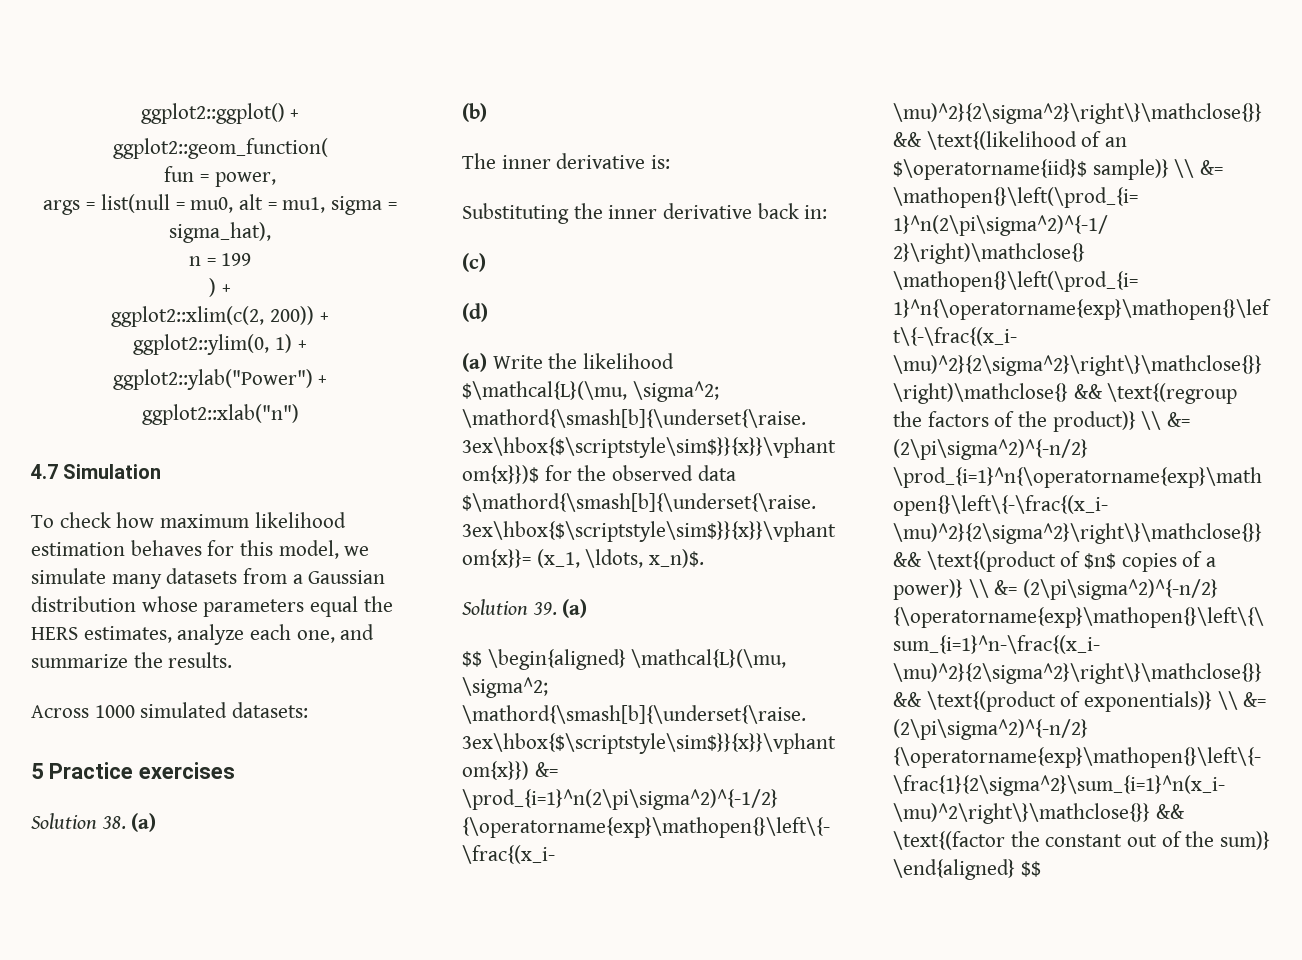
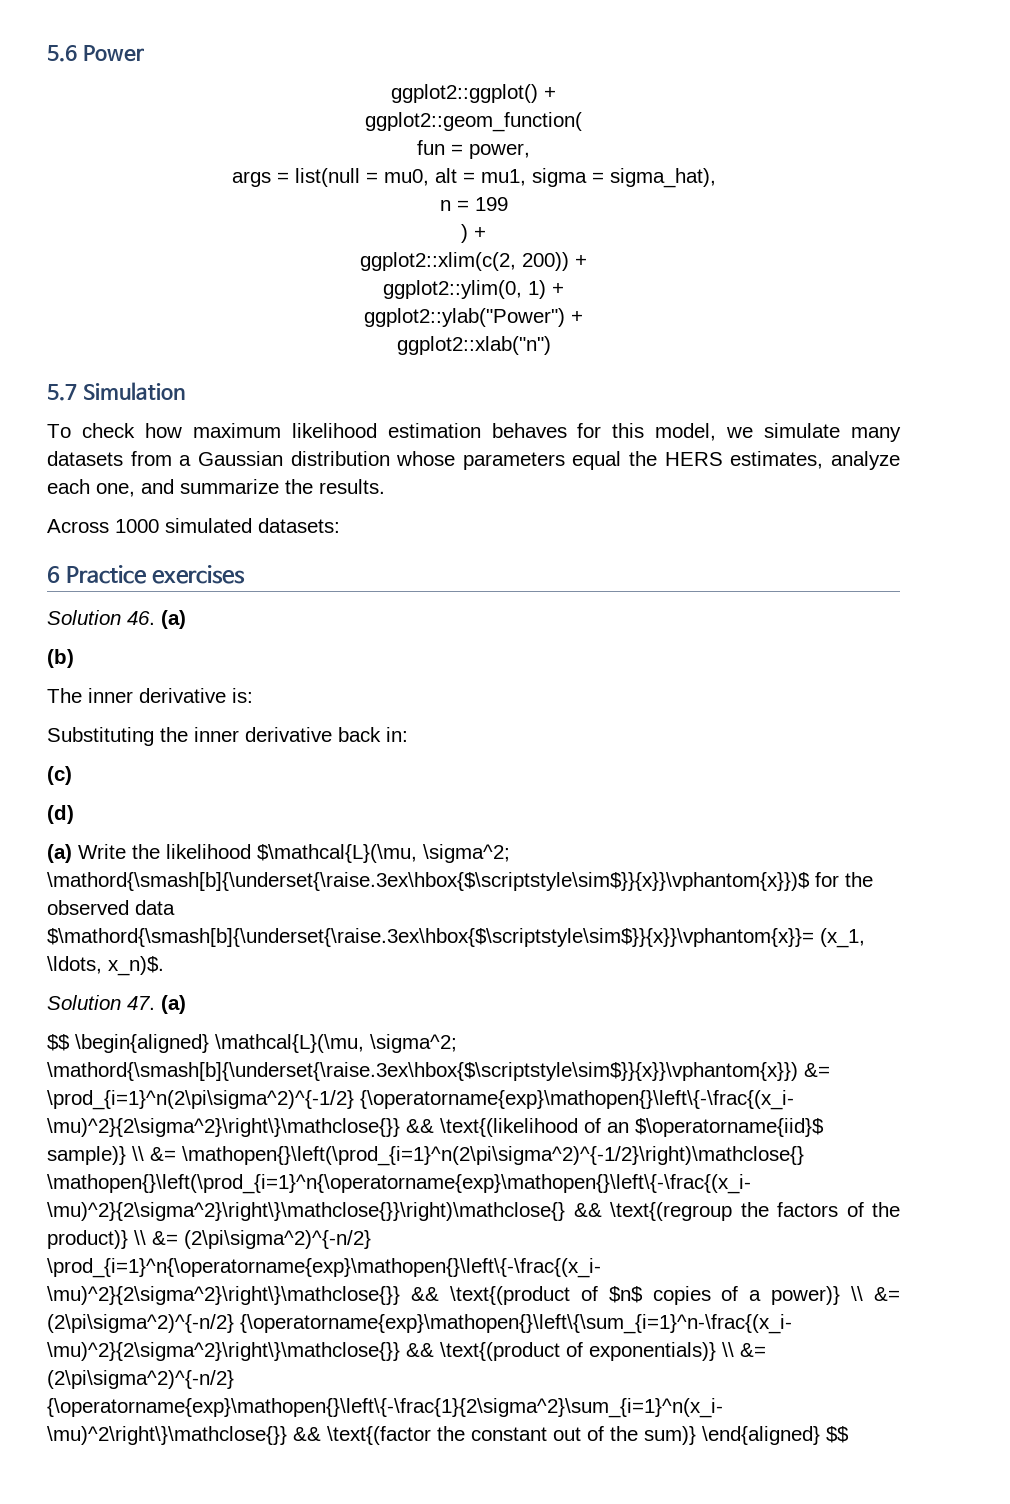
(140, 113) none -> [47,45,144,62] 5.6 Power //
[31,464,58,479] 4.7 -> [47,384,77,401] 5.7
[31,763,44,779] 5 -> [47,566,60,583] 6
[101,816,126,829] 38. -> [127,611,155,625] 46.
[532,602,557,615] 39. -> [127,996,155,1010] 47.

